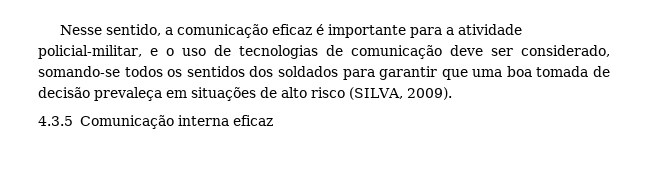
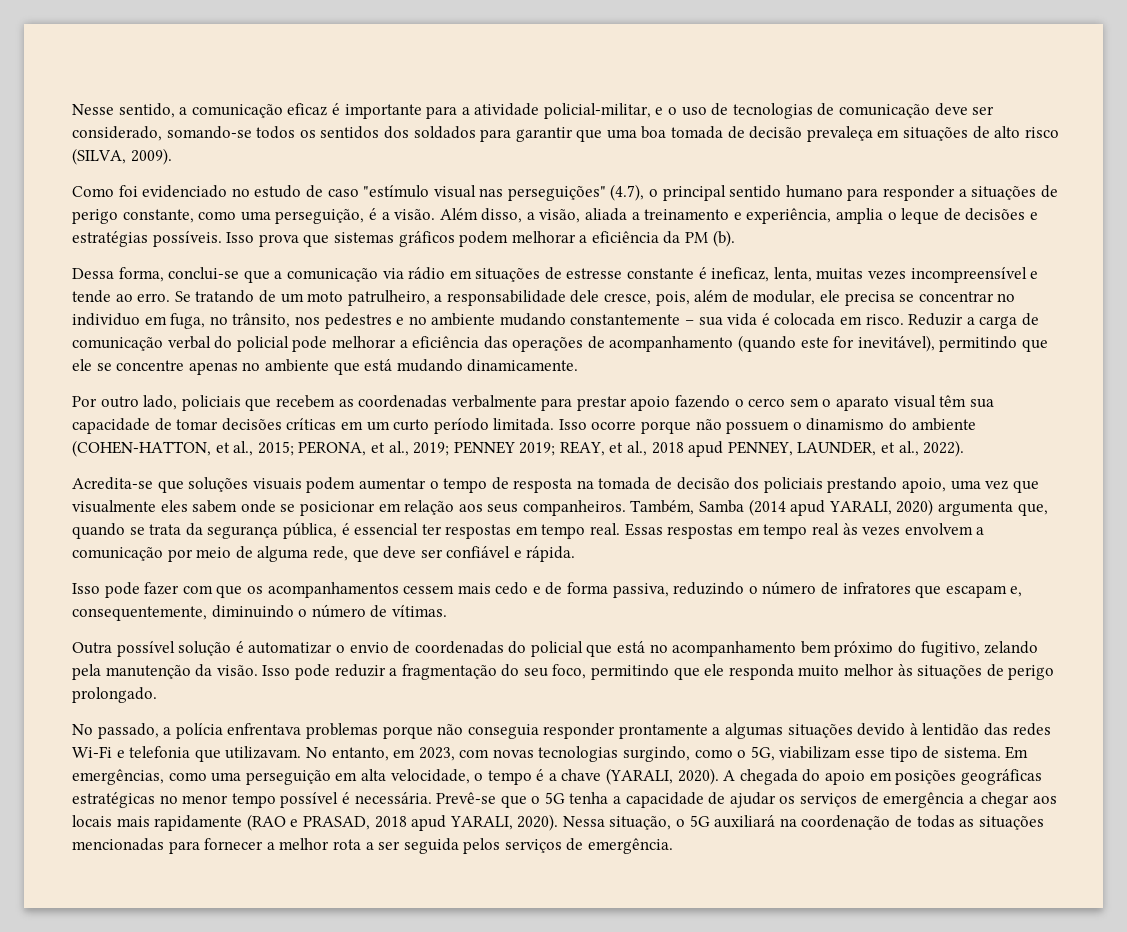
[38,115,273,129] 4.3.5 Comunicação interna eficaz -> [72,184,1058,201] [72,208,1038,224] [72,230,735,247] [72,267,1039,283] [72,290,1016,306] [72,313,1039,329] [72,335,1049,352] [72,359,579,375] [72,395,994,411] [72,418,976,434] [72,440,965,457] [72,477,1039,493] [72,499,1048,516] [72,522,985,539] [72,546,576,562] [72,581,1023,598] [72,604,447,621] [72,641,1039,657] [72,664,1055,680] [72,687,157,703] [72,723,1051,739] [72,746,1029,762] [72,768,1042,785] [72,792,1057,808] [72,814,1044,831] [72,838,674,854] Como foi evidenciado no estudo de caso "estímulo visual nas perseguições" (4.7), o principal sentido humano para responder a situações de perigo constante, como uma perseguição, é a visão. Além disso, a visão, aliada a treinamento e experiência, amplia o leque de decisões e estratégias possíveis. Isso prova que sistemas gráficos podem melhorar a eficiência da PM (b). // Dessa forma, conclui-se que a comunicação via rádio em situações de estresse constante é ineficaz, lenta, muitas vezes incompreensível e tende ao erro. Se tratando de um moto patrulheiro, a responsabilidade dele cresce, pois, além de modular, ele precisa se concentrar no individuo em fuga, no trânsito, nos pedestres e no ambiente mudando constantemente – sua vida é colocada em risco. Reduzir a carga de comunicação verbal do policial pode melhorar a eficiência das operações de acompanhamento (quando este for inevitável), permitindo que ele se concentre apenas no ambiente que está mudando dinamicamente. // Por outro lado, policiais que recebem as coordenadas verbalmente para prestar apoio fazendo o cerco sem o aparato visual têm sua capacidade de tomar decisões críticas em um curto período limitada. Isso ocorre porque não possuem o dinamismo do ambiente (COHEN-HATTON, et al., 2015; PERONA, et al., 2019; PENNEY 2019; REAY, et al., 2018 apud PENNEY, LAUNDER, et al., 2022). // Acredita-se que soluções visuais podem aumentar o tempo de resposta na tomada de decisão dos policiais prestando apoio, uma vez que visualmente eles sabem onde se posicionar em relação aos seus companheiros. Também, Samba (2014 apud YARALI, 2020) argumenta que, quando se trata da segurança pública, é essencial ter respostas em tempo real. Essas respostas em tempo real às vezes envolvem a comunicação por meio de alguma rede, que deve ser confiável e rápida. // Isso pode fazer com que os acompanhamentos cessem mais cedo e de forma passiva, reduzindo o número de infratores que escapam e, consequentemente, diminuindo o número de vítimas. // Outra possível solução é automatizar o envio de coordenadas do policial que está no acompanhamento bem próximo do fugitivo, zelando pela manutenção da visão. Isso pode reduzir a fragmentação do seu foco, permitindo que ele responda muito melhor às situações de perigo prolongado. // No passado, a polícia enfrentava problemas porque não conseguia responder prontamente a algumas situações devido à lentidão das redes Wi-Fi e telefonia que utilizavam. No entanto, em 2023, com novas tecnologias surgindo, como o 5G, viabilizam esse tipo de sistema. Em emergências, como uma perseguição em alta velocidade, o tempo é a chave (YARALI, 2020). A chegada do apoio em posições geográficas estratégicas no menor tempo possível é necessária. Prevê-se que o 5G tenha a capacidade de ajudar os serviços de emergência a chegar aos locais mais rapidamente (RAO e PRASAD, 2018 apud YARALI, 2020). Nessa situação, o 5G auxiliará na coordenação de todas as situações mencionadas para fornecer a melhor rota a ser seguida pelos serviços de emergência.

